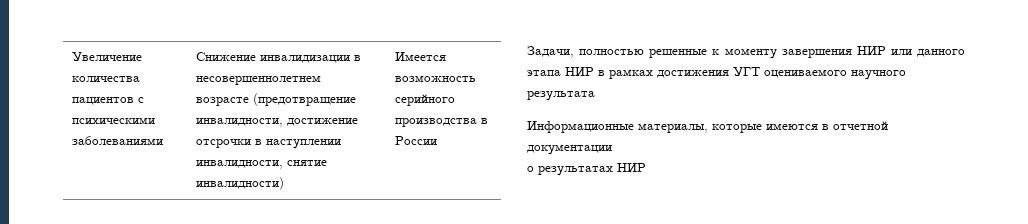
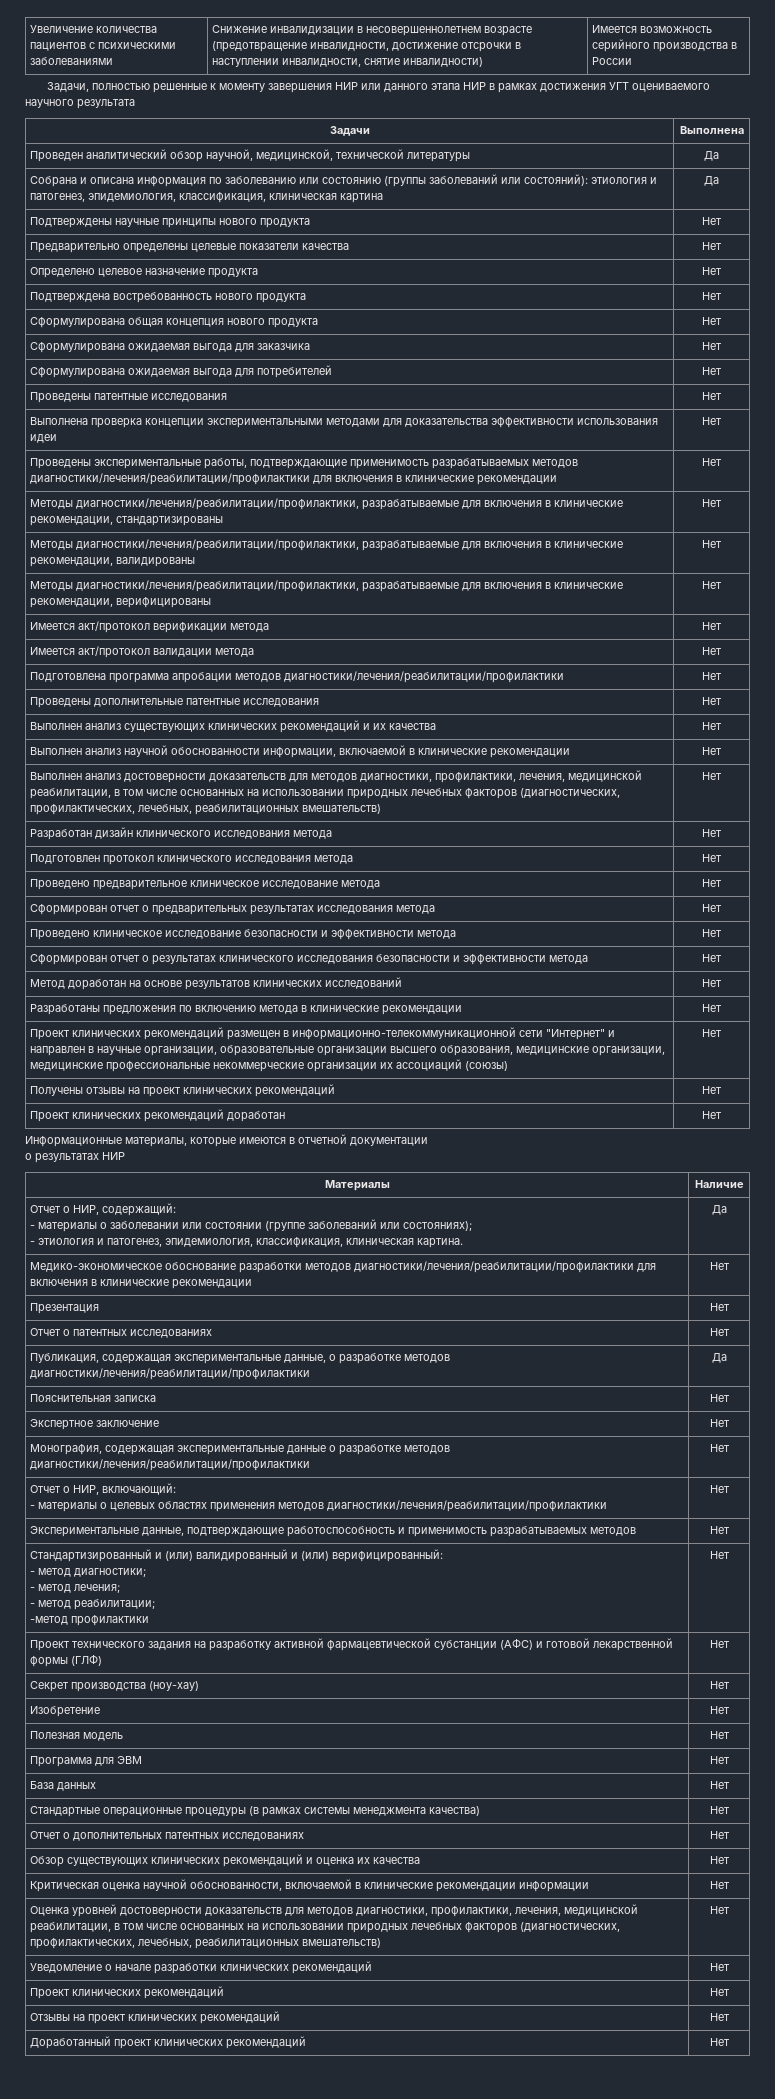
(595, 96) none -> [329,126,370,136] [679,126,744,134] [30,149,471,162] [704,151,719,161] [30,174,658,187] [30,192,384,203] [704,176,719,186] [30,217,311,228] [702,217,722,225] [30,242,350,253] [702,242,722,250] [30,267,259,278] [702,267,722,275] [30,292,307,303] [702,292,722,300] [30,317,319,328] [702,317,722,325] [30,342,311,353] [702,342,722,350] [30,365,333,378] [702,367,722,375] [30,392,228,403] [702,392,722,400] [30,417,659,428] [30,434,58,443] [702,417,722,425] [30,458,579,469] [30,473,558,485] [702,458,722,466] [30,498,624,510] [30,516,224,526] [702,499,722,507] [30,539,624,551] [30,557,196,567] [702,540,722,548] [30,580,624,592] [30,597,212,608] [702,581,722,589] [30,621,270,633] [702,622,722,630] [30,646,255,658] [702,647,722,655] [30,671,565,683] [702,672,722,680] [30,697,320,708] [702,697,722,705] [30,720,437,733] [702,722,722,730] [30,745,571,758] [702,747,722,755] [30,770,643,783] [30,788,621,799] [30,804,382,815] [702,772,722,780] [30,827,333,840] [702,829,722,837] [30,854,354,865] [702,854,722,862] [30,879,381,890] [702,879,722,887] [30,904,436,915] [702,904,722,912] [30,929,457,940] [702,929,722,937] [30,954,589,965] [702,954,722,962] [30,977,403,990] [702,979,722,987] [30,1004,463,1015] [702,1004,722,1012] [30,1027,616,1040] [30,1045,666,1056] [30,1059,509,1072] [702,1029,722,1037] [30,1084,336,1097] [702,1086,722,1094] [30,1109,286,1122] [702,1111,722,1119] // Задачи | Выполнена // Проведен аналитический обзор научной, медицинской, технической литературы | Да // Собрана и описана информация по заболеванию или состоянию (группы заболеваний или состояний): этиология и патогенез, эпидемиология, классификация, клиническая картина | Да // Подтверждены научные принципы нового продукта | Нет // Предварительно определены целевые показатели качества | Нет // Определено целевое назначение продукта | Нет // Подтверждена востребованность нового продукта | Нет // Сформулирована общая концепция нового продукта | Нет // Сформулирована ожидаемая выгода для заказчика | Нет // Сформулирована ожидаемая выгода для потребителей | Нет // Проведены патентные исследования | Нет // Выполнена проверка концепции экспериментальными методами для доказательства эффективности использования идеи | Нет // Проведены экспериментальные работы, подтверждающие применимость разрабатываемых методов диагностики/лечения/реабилитации/профилактики для включения в клинические рекомендации | Нет // Методы диагностики/лечения/реабилитации/профилактики, разрабатываемые для включения в клинические рекомендации, стандартизированы | Нет // Методы диагностики/лечения/реабилитации/профилактики, разрабатываемые для включения в клинические рекомендации, валидированы | Нет // Методы диагностики/лечения/реабилитации/профилактики, разрабатываемые для включения в клинические рекомендации, верифицированы | Нет // Имеется акт/протокол верификации метода | Нет // Имеется акт/протокол валидации метода | Нет // Подготовлена программа апробации методов диагностики/лечения/реабилитации/профилактики | Нет // Проведены дополнительные патентные исследования | Нет // Выполнен анализ существующих клинических рекомендаций и их качества | Нет // Выполнен анализ научной обоснованности информации, включаемой в клинические рекомендации | Нет // Выполнен анализ достоверности доказательств для методов диагностики, профилактики, лечения, медицинской реабилитации, в том числе основанных на использовании природных лечебных факторов (диагностических, профилактических, лечебных, реабилитационных вмешательств) | Нет // Разработан дизайн клинического исследования метода | Нет // Подготовлен протокол клинического исследования метода | Нет // Проведено предварительное клиническое исследование метода | Нет // Сформирован отчет о предварительных результатах исследования метода | Нет // Проведено клиническое исследование безопасности и эффективности метода | Нет // Сформирован отчет о результатах клинического исследования безопасности и эффективности метода | Нет // Метод доработан на основе результатов клинических исследований | Нет // Разработаны предложения по включению метода в клинические рекомендации | Нет // Проект клинических рекомендаций размещен в информационно-телекоммуникационной сети "Интернет" и направлен в научные организации, образовательные организации высшего образования, медицинские организации, медицинские профессиональные некоммерческие организации их ассоциаций (союзы) | Нет // Получены отзывы на проект клинических рекомендаций | Нет // Проект клинических рекомендаций доработан | Нет
(646, 168) none -> [324,1180,390,1191] [694,1180,744,1188] [30,1203,177,1216] [30,1219,473,1232] [30,1237,464,1248] [711,1205,727,1215] [30,1261,657,1273] [30,1279,253,1289] [709,1262,730,1270] [30,1303,100,1314] [709,1303,730,1311] [30,1328,213,1338] [709,1328,730,1336] [30,1353,451,1364] [30,1368,311,1380] [711,1353,727,1363] [30,1394,157,1402] [709,1394,730,1402] [30,1419,160,1430] [709,1419,730,1427] [30,1444,451,1455] [30,1459,311,1471] [709,1444,730,1452] [30,1483,177,1495] [30,1500,608,1512] [709,1485,730,1493] [30,1526,637,1537] [709,1526,730,1534] [30,1549,444,1562] [30,1568,147,1577] [30,1584,121,1593] [30,1599,156,1610] [30,1615,150,1626] [709,1551,730,1559] [30,1638,674,1651] [30,1655,103,1667] [709,1640,730,1648] [30,1681,200,1692] [709,1681,730,1689] [30,1706,101,1717] [709,1706,730,1714] [30,1731,124,1741] [709,1731,730,1739] [30,1756,143,1767] [709,1756,730,1764] [30,1781,97,1791] [709,1781,730,1789] [30,1806,481,1817] [709,1806,730,1814] [30,1831,305,1841] [709,1831,730,1839] [30,1854,421,1867] [709,1856,730,1864] [30,1879,590,1892] [709,1881,730,1889] [30,1904,639,1917] [30,1922,621,1933] [30,1938,382,1949] [709,1906,730,1914] [30,1961,373,1974] [709,1963,730,1971] [30,1986,225,1999] [709,1988,730,1996] [30,2011,281,2024] [709,2013,730,2021] [30,2036,307,2049] [709,2038,730,2046] // Материалы | Наличие // Отчет о НИР, содержащий: // - материалы о заболевании или состоянии (группе заболеваний или состояниях); // - этиология и патогенез, эпидемиология, классификация, клиническая картина. | Да // Медико-экономическое обоснование разработки методов диагностики/лечения/реабилитации/профилактики для включения в клинические рекомендации | Нет // Презентация | Нет // Отчет о патентных исследованиях | Нет // Публикация, содержащая экспериментальные данные, о разработке методов диагностики/лечения/реабилитации/профилактики | Да // Пояснительная записка | Нет // Экспертное заключение | Нет // Монография, содержащая экспериментальные данные о разработке методов диагностики/лечения/реабилитации/профилактики | Нет // Отчет о НИР, включающий: // - материалы о целевых областях применения методов диагностики/лечения/реабилитации/профилактики | Нет // Экспериментальные данные, подтверждающие работоспособность и применимость разрабатываемых методов | Нет // Стандартизированный и (или) валидированный и (или) верифицированный: // - метод диагностики; // - метод лечения; // - метод реабилитации; // -метод профилактики | Нет // Проект технического задания на разработку активной фармацевтической субстанции (АФС) и готовой лекарственной формы (ГЛФ) | Нет // Секрет производства (ноу-хау) | Нет // Изобретение | Нет // Полезная модель | Нет // Программа для ЭВМ | Нет // База данных | Нет // Стандартные операционные процедуры (в рамках системы менеджмента качества) | Нет // Отчет о дополнительных патентных исследованиях | Нет // Обзор существующих клинических рекомендаций и оценка их качества | Нет // Критическая оценка научной обоснованности, включаемой в клинические рекомендации информации | Нет // Оценка уровней достоверности доказательств для методов диагностики, профилактики, лечения, медицинской реабилитации, в том числе основанных на использовании природных лечебных факторов (диагностических, профилактических, лечебных, реабилитационных вмешательств) | Нет // Уведомление о начале разработки клинических рекомендаций | Нет // Проект клинических рекомендаций | Нет // Отзывы на проект клинических рекомендаций | Нет // Доработанный проект клинических рекомендаций | Нет

